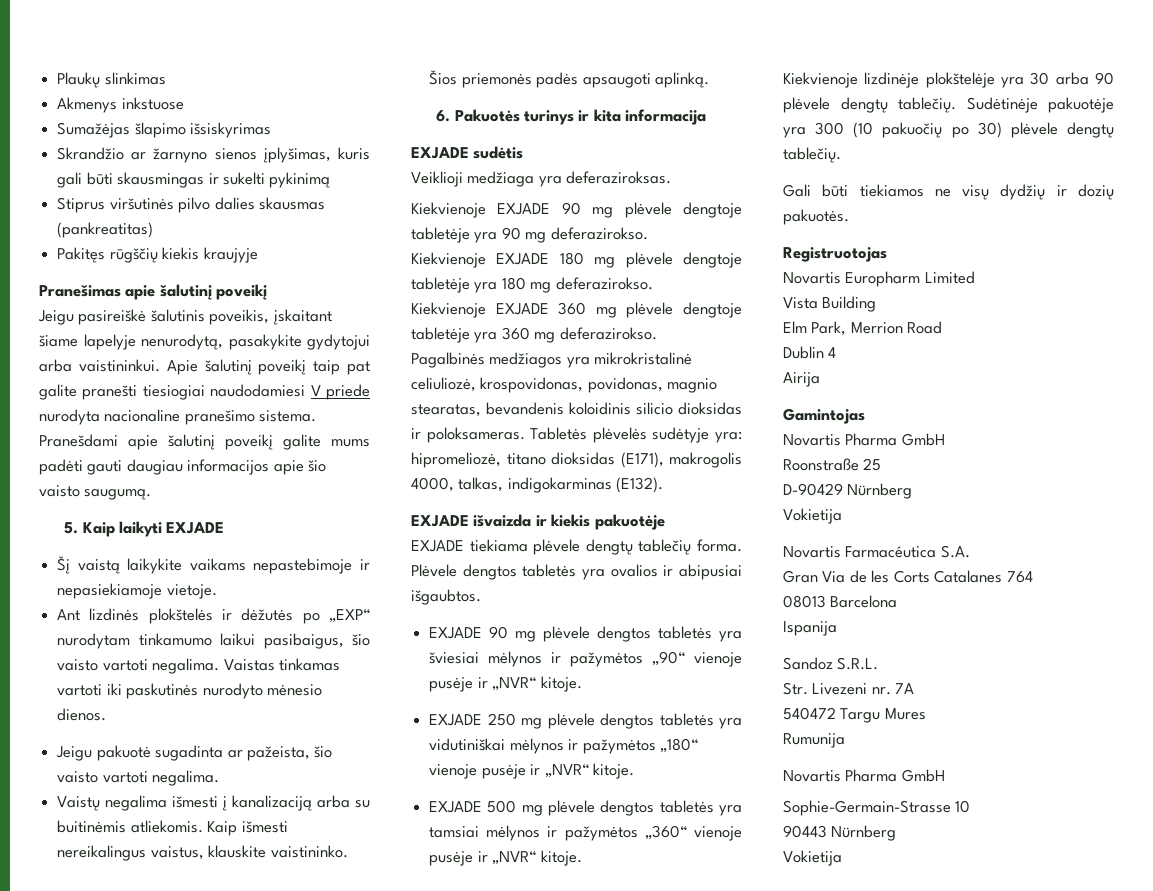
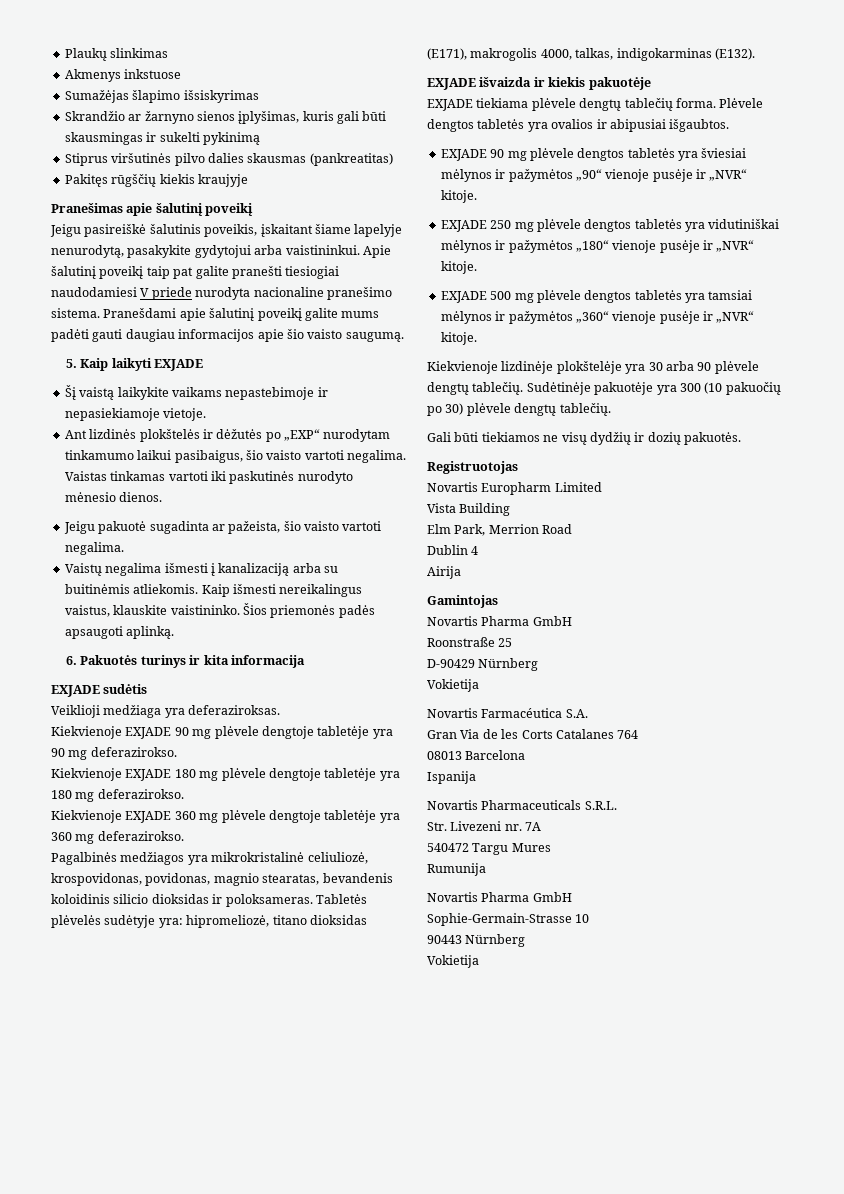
[783,657,833,670] Sandoz -> [427,800,582,810] Novartis Pharmaceuticals

